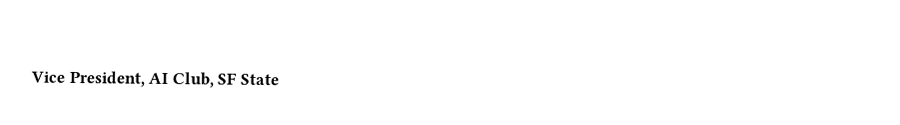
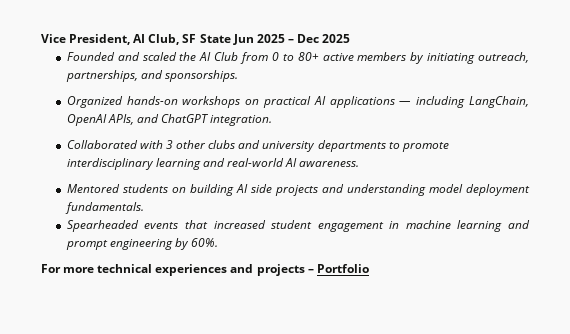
(279, 79) none -> [232,34,351,45] [66,52,530,64] [65,70,239,82] [66,96,529,108] [66,114,273,126] [66,140,449,152] [66,158,360,170] [66,184,530,196] [64,202,144,214] [66,220,530,232] [65,238,219,250] [41,264,369,276] Jun 2025 – Dec 2025 // Founded and scaled the AI Club from 0 to 80+ active members by initiating outreach, partnerships, and sponsorships. // Organized hands-on workshops on practical AI applications — including LangChain, OpenAI APIs, and ChatGPT integration. // Collaborated with 3 other clubs and university departments to promote interdisciplinary learning and real-world AI awareness. // Mentored students on building AI side projects and understanding model deployment fundamentals. // Spearheaded events that increased student engagement in machine learning and prompt engineering by 60%. // For more technical experiences and projects – Portfolio

